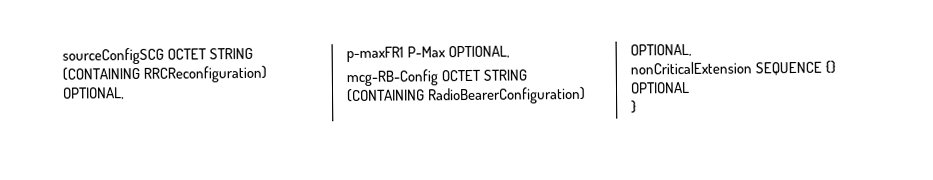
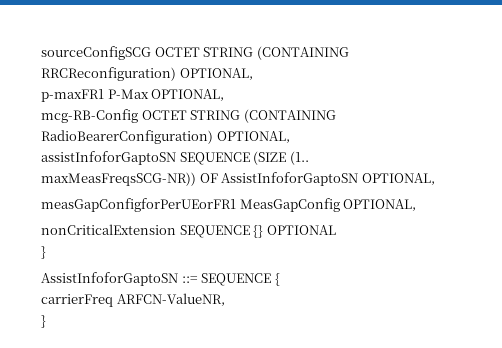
(692, 50) none -> [41,151,309,165] [41,172,435,186] [41,198,417,212] // assistInfoforGaptoSN SEQUENCE (SIZE (1.. maxMeasFreqsSCG-NR)) OF AssistInfoforGaptoSN OPTIONAL, // measGapConfigforPerUEorFR1 MeasGapConfig OPTIONAL,
(637, 107) none -> [41,272,280,286] [41,293,225,307] [41,315,46,328] // AssistInfoforGaptoSN ::= SEQUENCE { // carrierFreq ARFCN-ValueNR, // }

